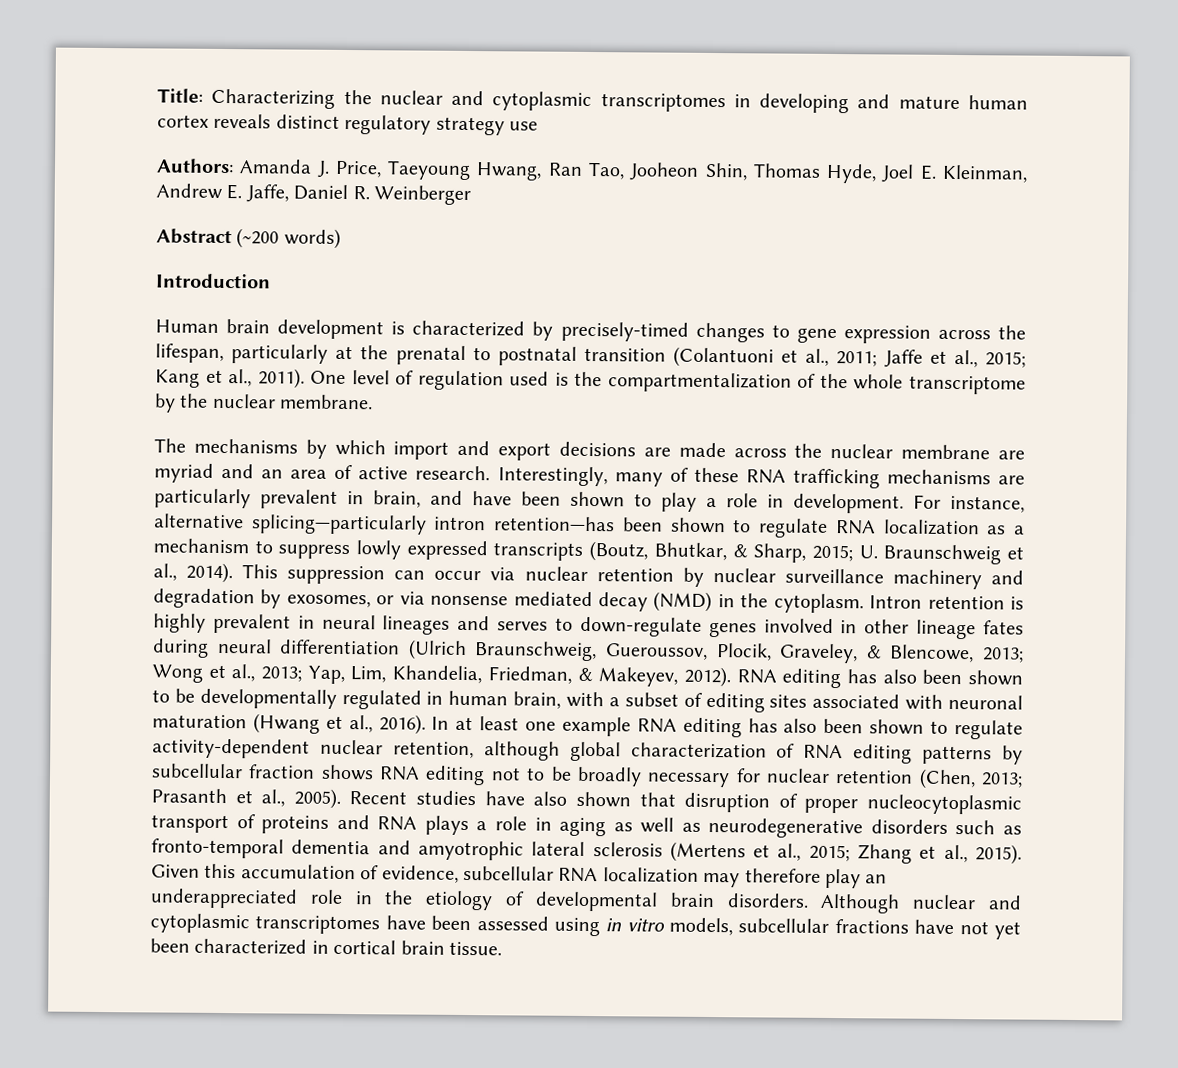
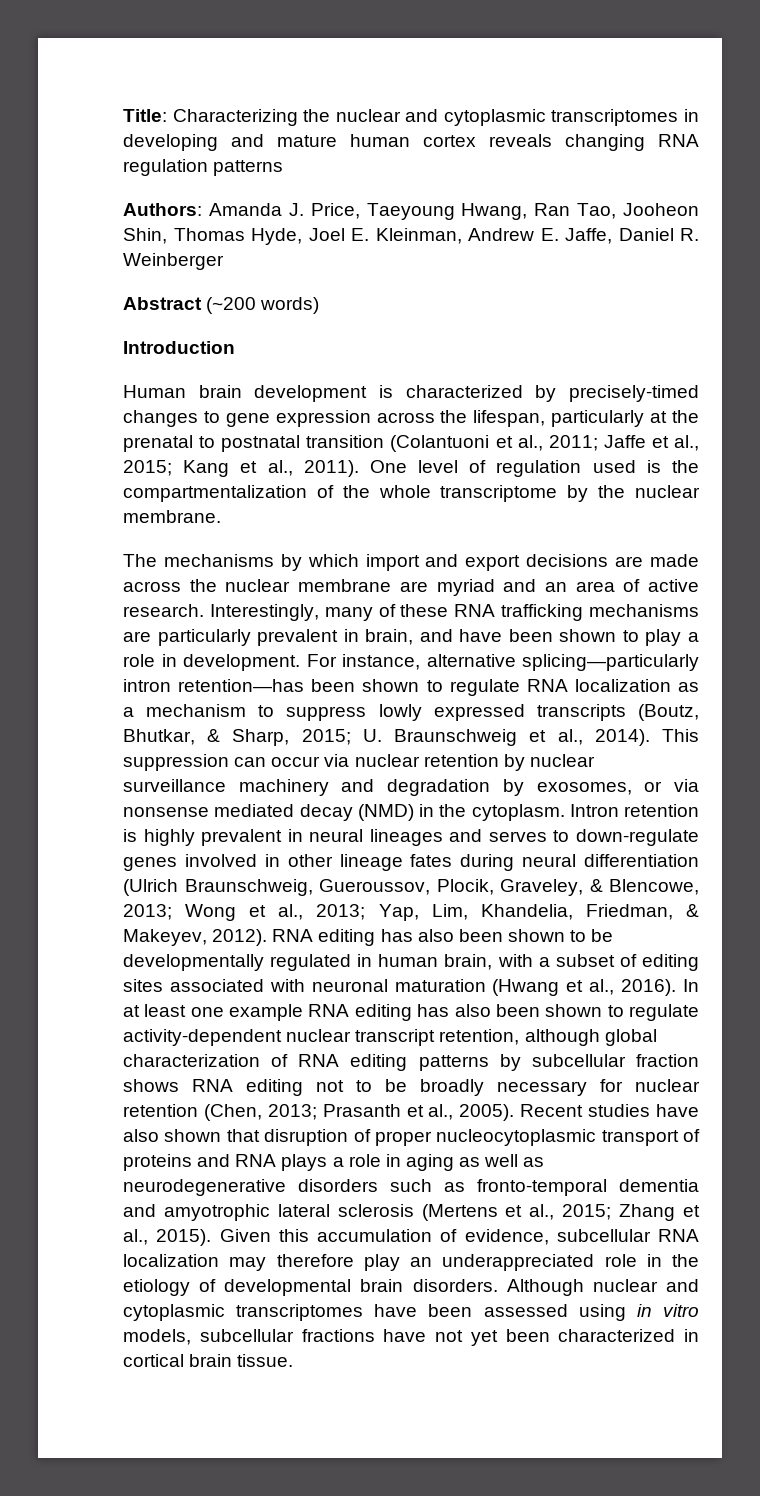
[275,114,538,136] distinct regulatory strategy use -> [565,134,699,151] [123,159,284,176] changing RNA regulation patterns
(383, 747) none -> [355,1029,436,1046] transcript

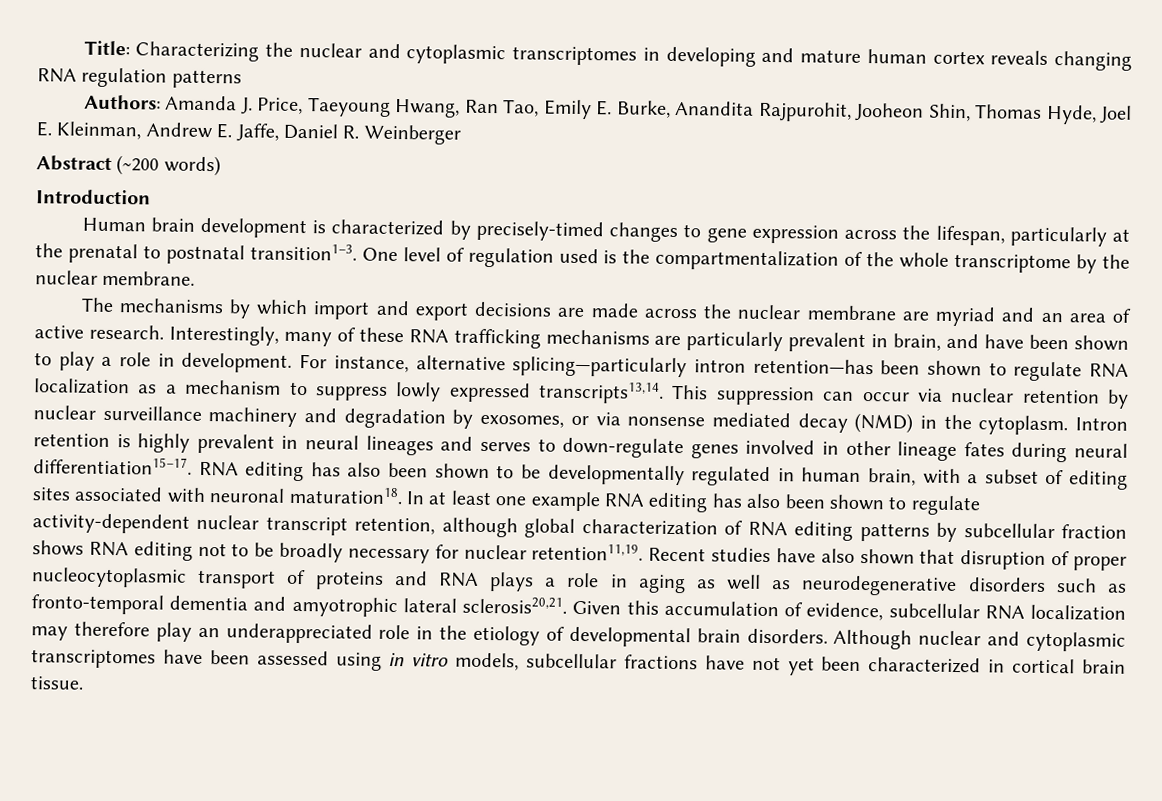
(617, 211) none -> [542,99,852,122] Emily E. Burke, Anandita Rajpurohit,
[306,435,700,452] [123,460,359,477] transition (Colantuoni et al., 2011; Jaffe et al., 2015; Kang et al., 2011). -> [249,243,357,261] transition1–3.
[536,704,699,721] [123,729,650,746] transcripts (Boutz, Bhutkar, & Sharp, 2015; U. Braunschweig et al., 2014). -> [538,381,664,404] transcripts13,14.
[584,854,699,867] [123,879,699,896] [123,904,699,921] [123,929,268,946] differentiation (Ulrich Braunschweig, Gueroussov, Plocik, Graveley, & Blencowe, 2013; Wong et al., 2013; Yap, Lim, Khandelia, Friedman, & Makeyev, 2012). -> [33,456,192,475] differentiation15–17.
[394,979,677,996] maturation (Hwang et al., 2016). -> [288,486,403,505] maturation18.
[123,1104,515,1121] retention (Chen, 2013; Prasanth et al., 2005). -> [531,543,644,561] retention11,19.
[337,1204,701,1221] [123,1229,212,1246] sclerosis (Mertens et al., 2015; Zhang et al., 2015). -> [462,596,568,614] sclerosis20,21.

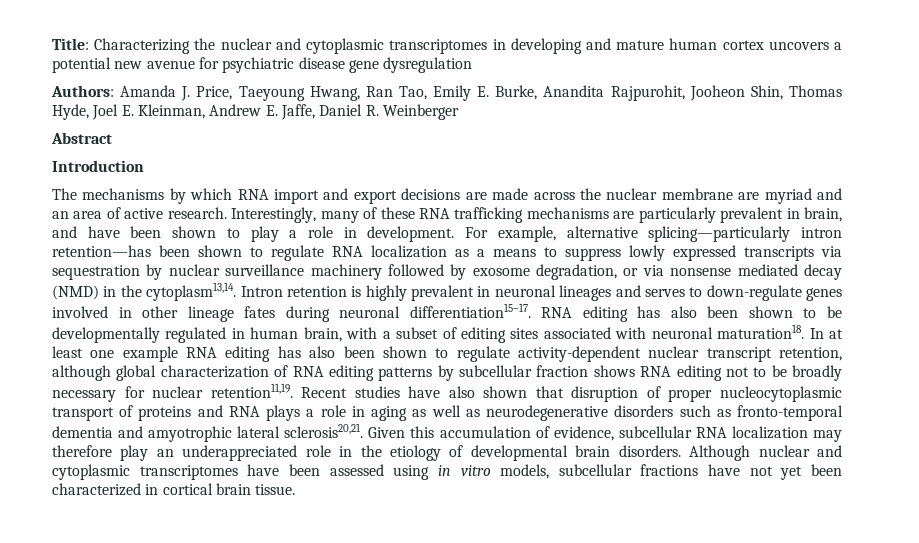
[990,50,1132,71] [37,67,242,89] reveals changing RNA regulation patterns -> [768,41,842,50] [52,57,473,73] uncovers a potential new avenue for psychiatric disease gene dysregulation
[116,155,221,177] (~200 words) -> (112, 138) none
[81,217,1130,247] [35,243,1130,274] [35,270,196,286] // Human brain development is characterized by precisely-timed changes to gene expression across the lifespan, particularly at the prenatal to postnatal transition1–3. One level of regulation used is the compartmentalization of the whole transcriptome by the nuclear membrane. -> (144, 166) none
(309, 307) none -> [237,189,269,200] RNA
[333,355,409,373] instance, -> [497,226,556,242] example,
[185,379,282,395] mechanism -> [493,249,536,257] means
[538,381,1129,409] [33,405,565,429] transcripts13,14. This suppression can occur via nuclear retention by nuclear surveillance machinery and degradation by exosomes, -> [744,246,842,261] [52,264,618,280] transcripts via sequestration by nuclear surveillance machinery followed by exosome degradation,
[978,415,1069,436] cytoplasm. -> [146,282,237,301] cytoplasm13,14.
[305,435,360,450] neural -> [494,285,556,297] neuronal
[1073,443,1128,458] neural -> [339,306,401,318] neuronal

